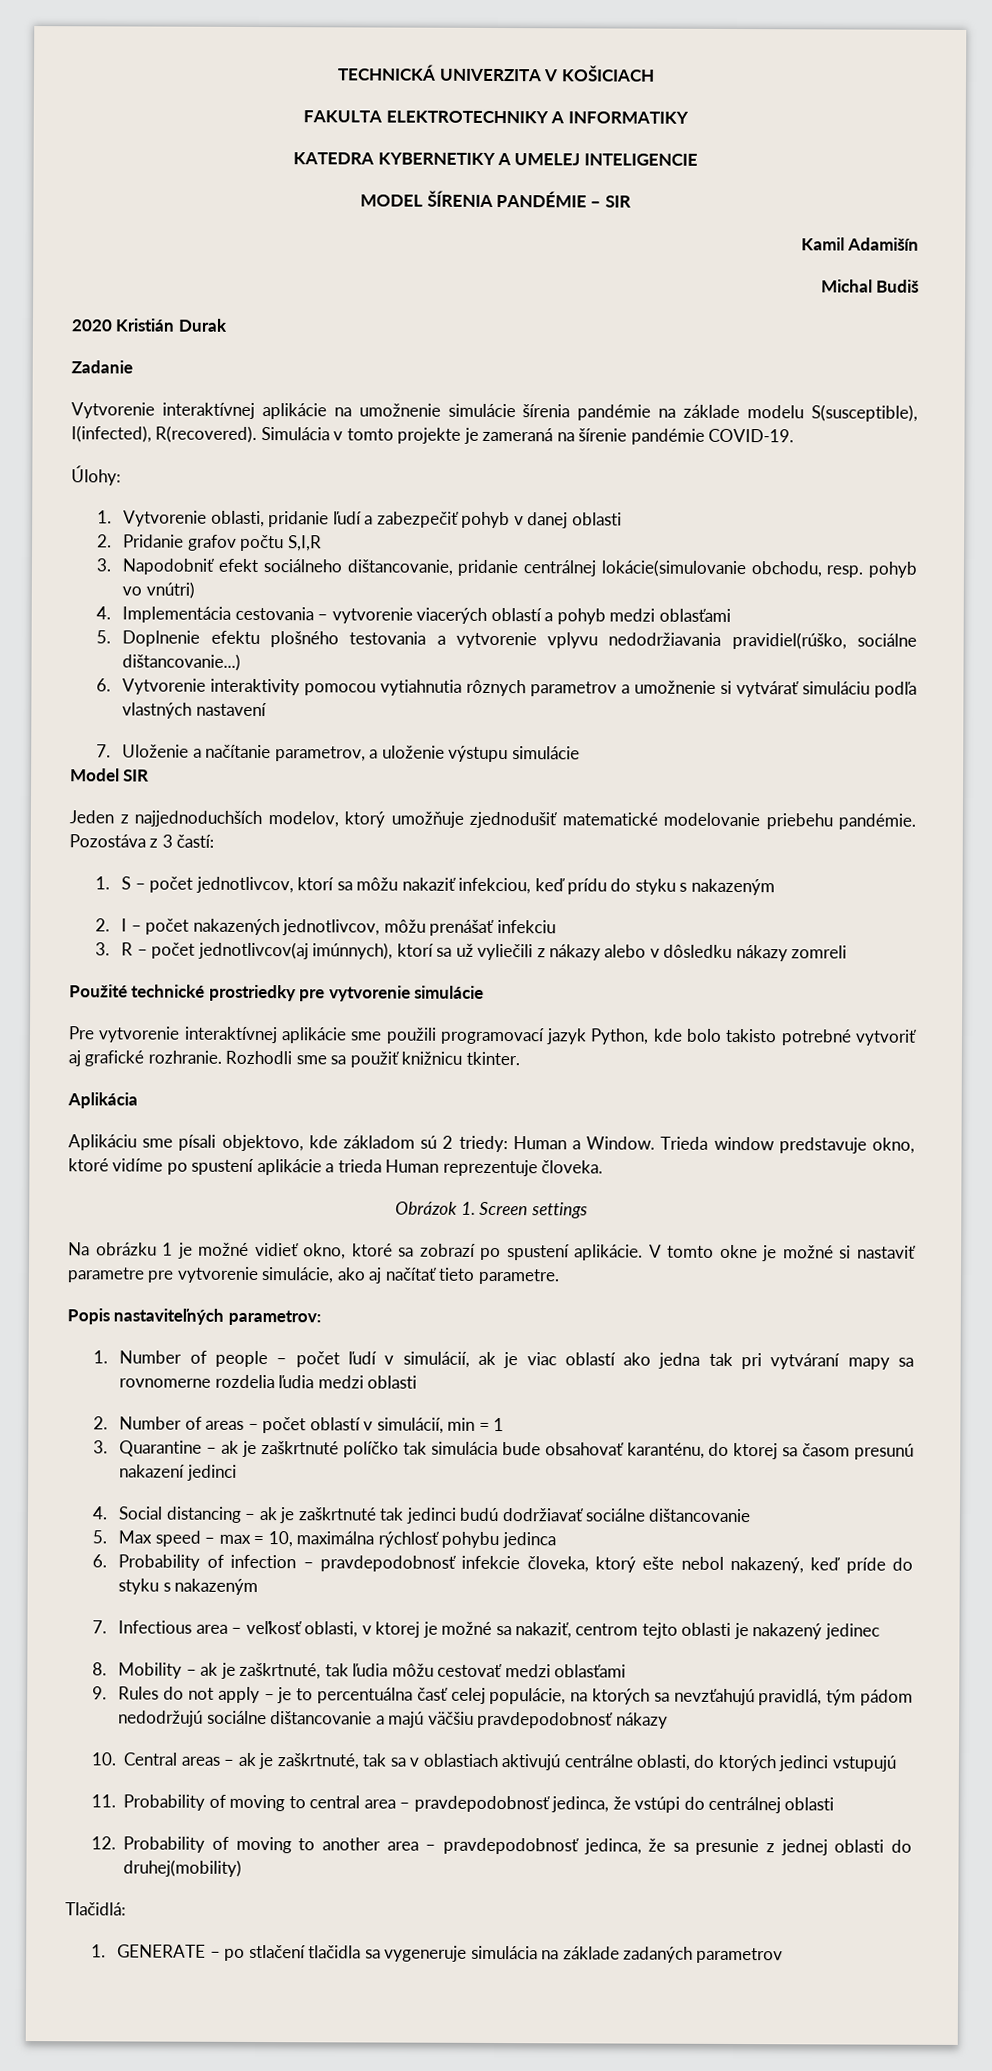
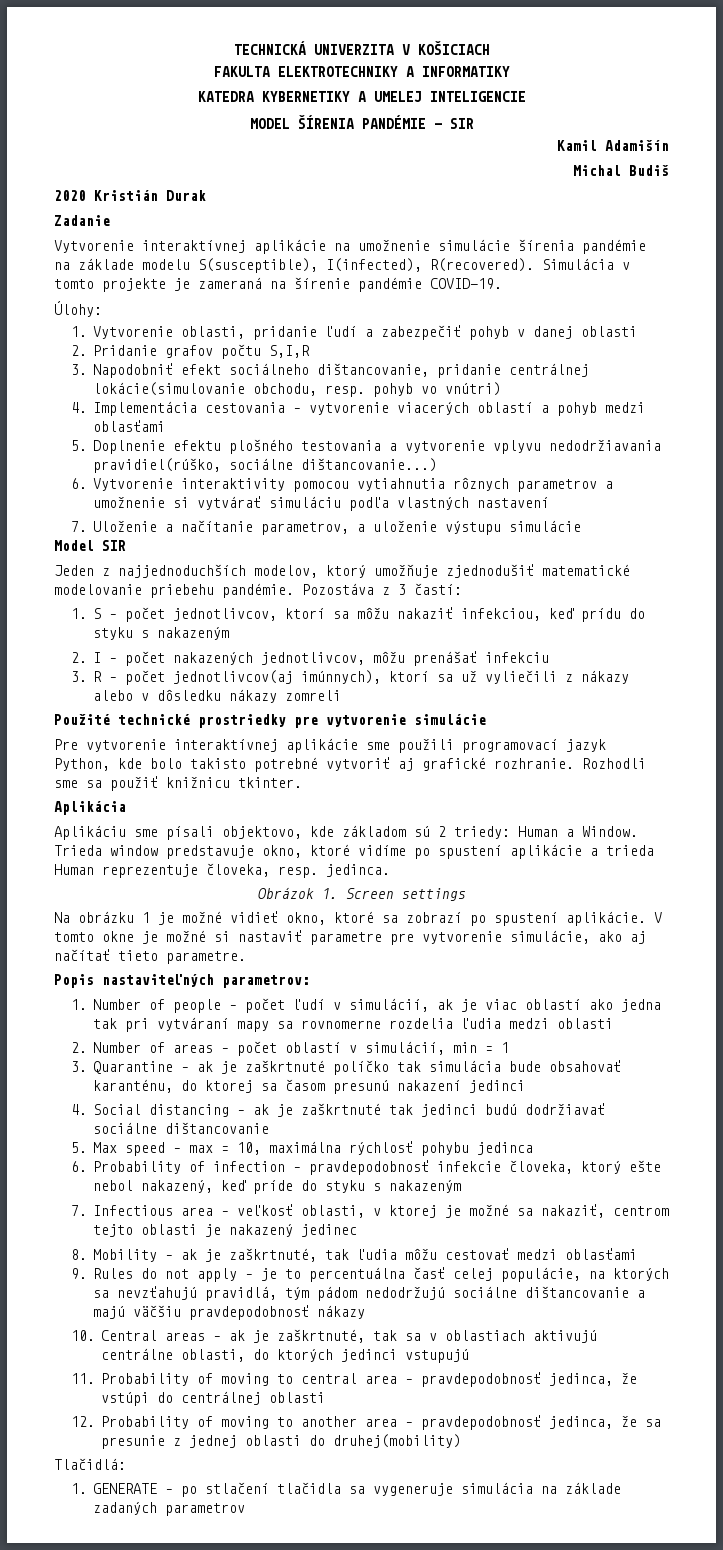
[541,1160,604,1174] človeka. -> [206,863,390,878] človeka, resp. jedinca.

